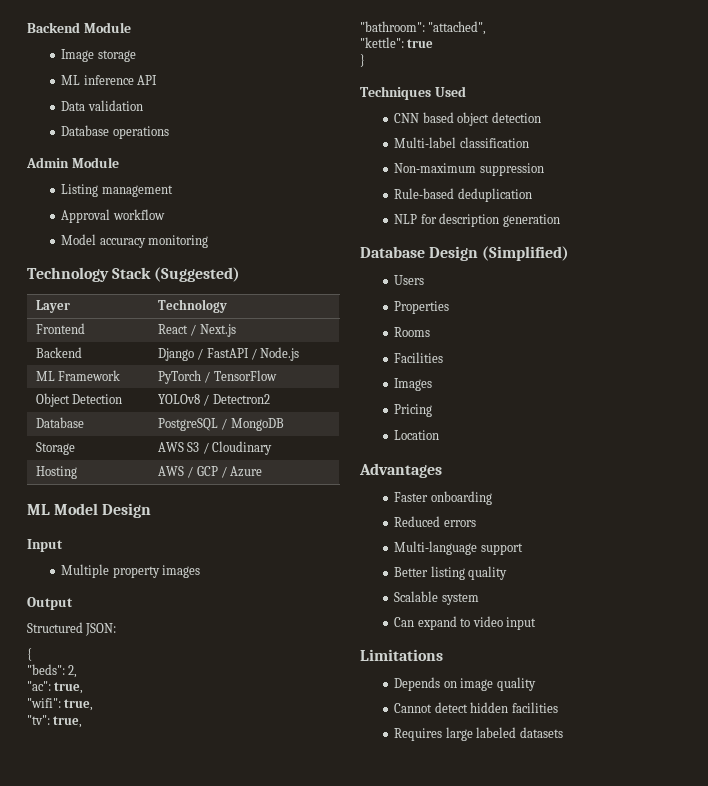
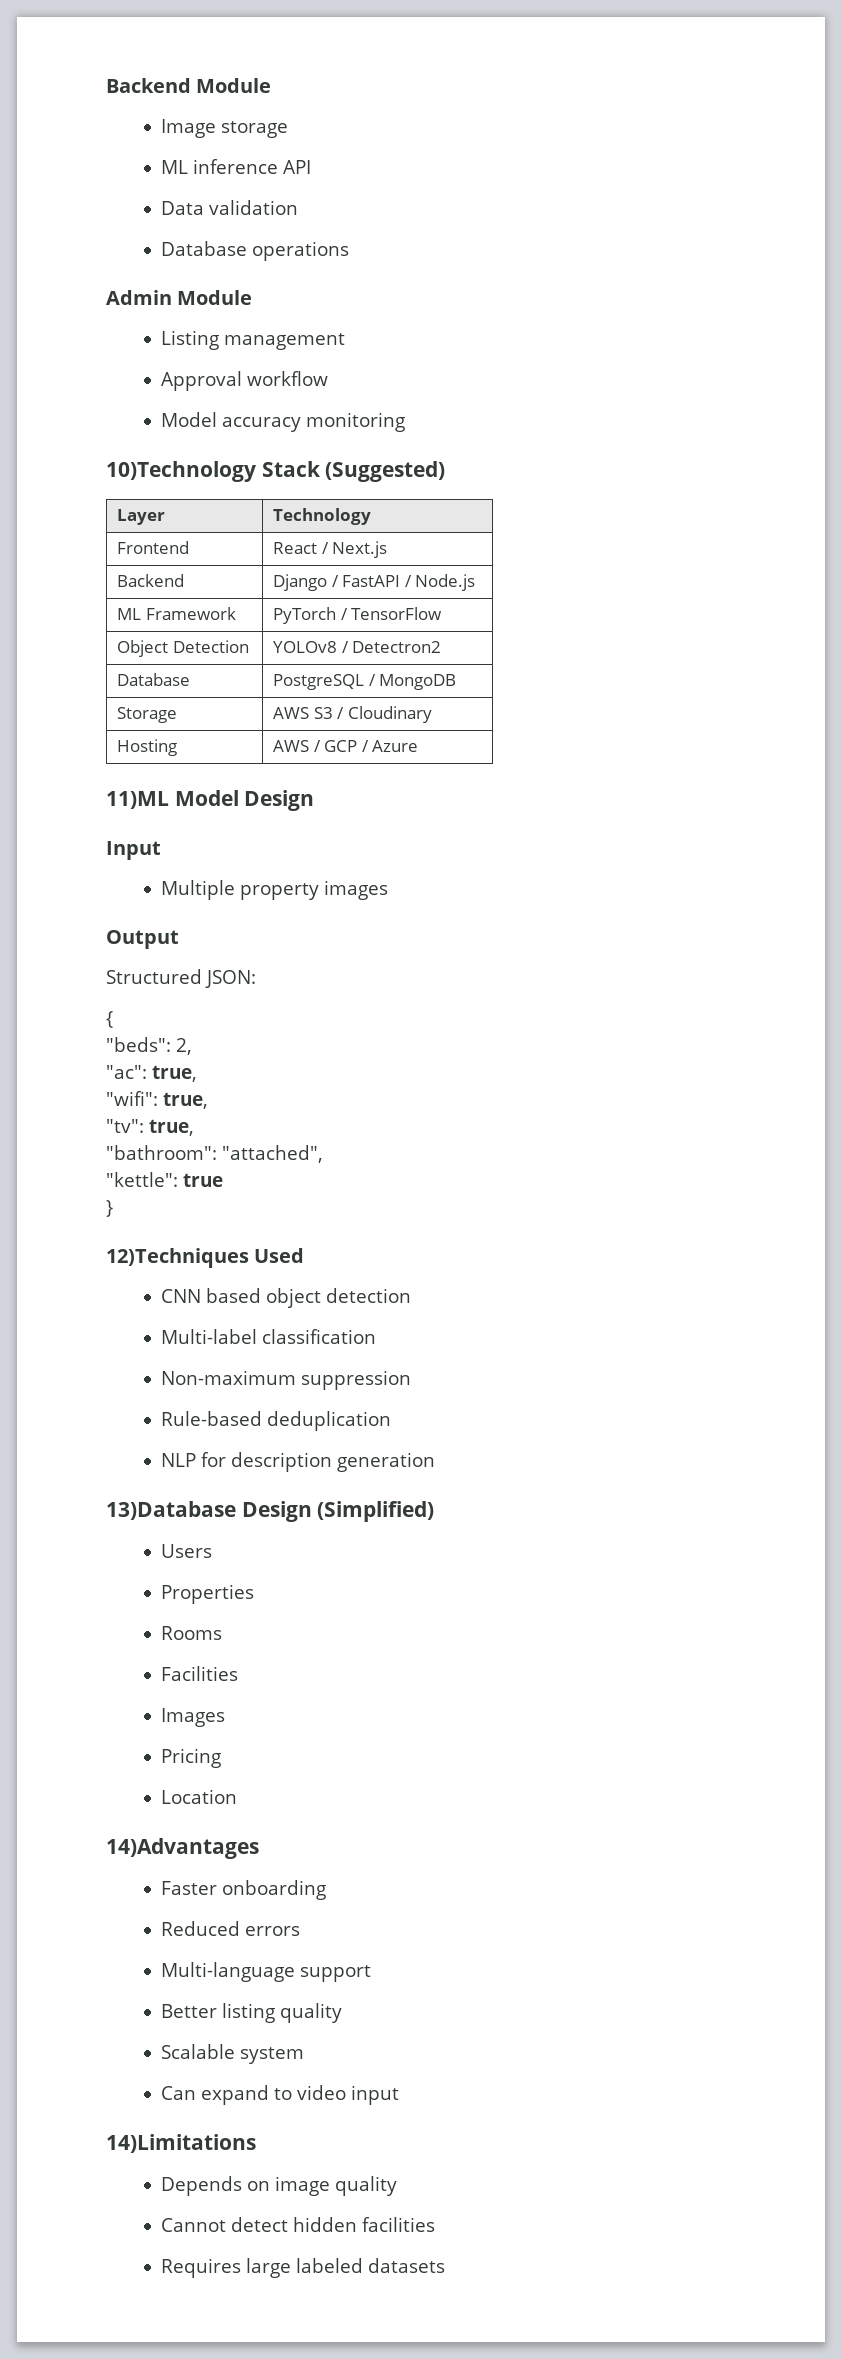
[27,267,109,282] Technology -> [106,461,256,482] 10)Technology
[27,504,50,515] ML -> [106,791,169,809] 11)ML
[360,86,431,100] Techniques -> [106,1248,249,1268] 12)Techniques
[360,246,425,258] Database -> [106,1501,236,1520] 13)Database
[359,463,442,478] Advantages -> [106,1838,259,1859] 14)Advantages
[360,649,443,661] Limitations -> [106,2134,256,2153] 14)Limitations

